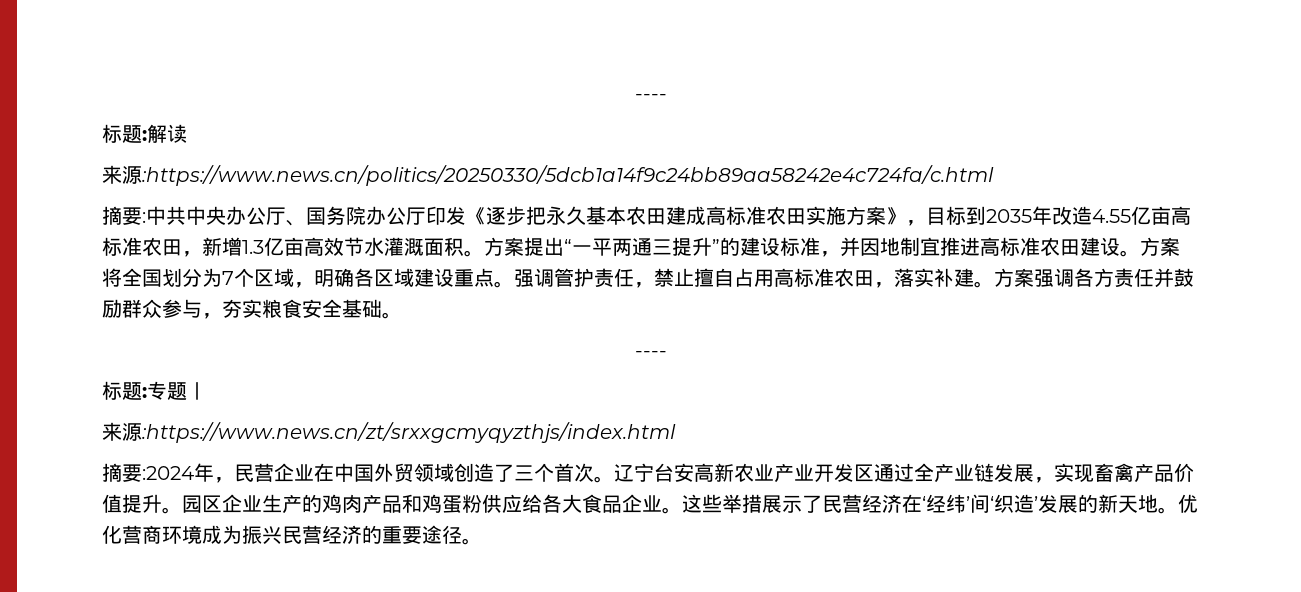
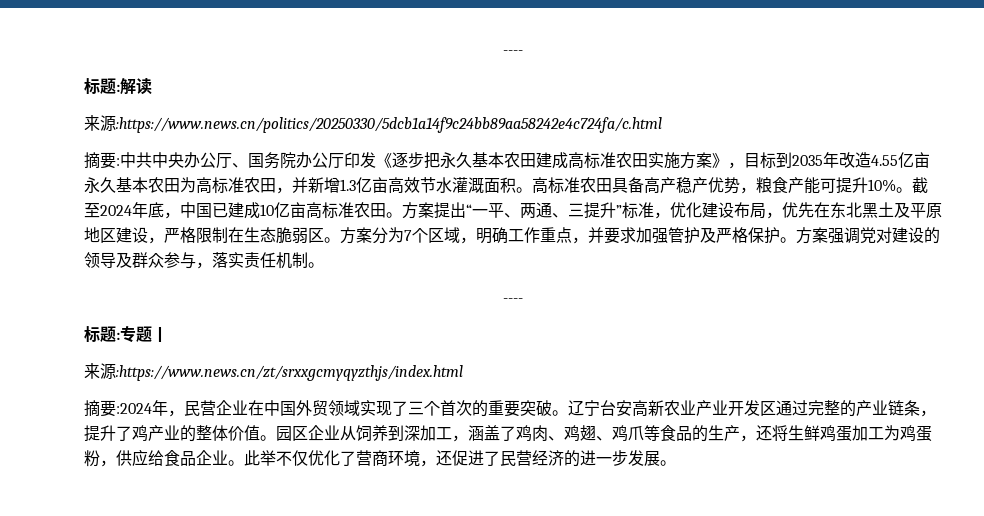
[1171,206,1191,225] [102,237,202,257] 高标准农田， -> [84,177,308,194] 永久基本农田为高标准农田，并
(484, 253) none -> [532,177,928,194] [84,202,402,219] 高标准农田具备高产稳产优势，粮食产能可提升10%。截至2024年底，中国已建成10亿亩高标准农田。
[612,238,652,256] 两通 -> [504,202,568,218] 、两通、
[720,237,1180,257] [102,268,182,287] 的建设标准，并因地制宜推进高标准农田建设。方案将全国划 -> [622,202,942,219] [84,227,372,244] 标准，优化建设布局，优先在东北黑土及平原地区建设，严格限制在生态脆弱区。方案
[354,268,1194,288] [102,299,382,319] 各区域建设重点。强调管护责任，禁止擅自占用高标准农田，落实补建。方案强调各方责任并鼓励群众参与，夯实粮食安全基础 -> [508,227,940,244] [84,252,308,269] 工作重点，并要求加强管护及严格保护。方案强调党对建设的领导及群众参与，落实责任机制
[454,463,494,482] 创造 -> [360,400,392,416] 实现
(594, 472) none -> [472,400,552,417] 的重要突破
[914,463,1194,483] [102,494,1198,514] [102,525,462,544] 全产业链发展，实现畜禽产品价值提升。园区企业生产的鸡肉产品和鸡蛋粉供应给各大食品企业。这些举措展示了民营经济在‘经纬’间‘织造’发展的新天地。优化营商环境成为振兴民营经济的重要途径 -> [808,400,936,417] [84,425,932,442] [84,449,660,467] 完整的产业链条，提升了鸡产业的整体价值。园区企业从饲养到深加工，涵盖了鸡肉、鸡翅、鸡爪等食品的生产，还将生鲜鸡蛋加工为鸡蛋粉，供应给食品企业。此举不仅优化了营商环境，还促进了民营经济的进一步发展

